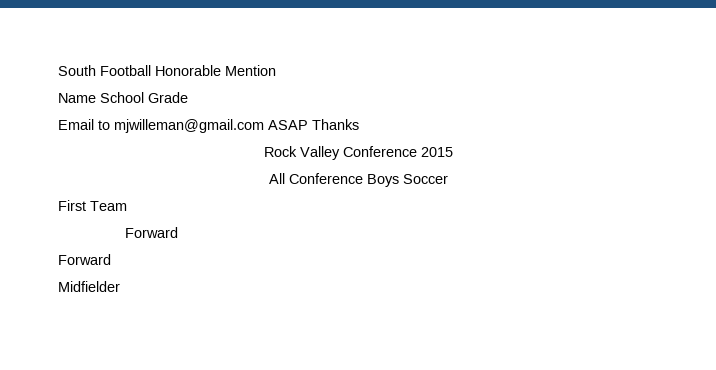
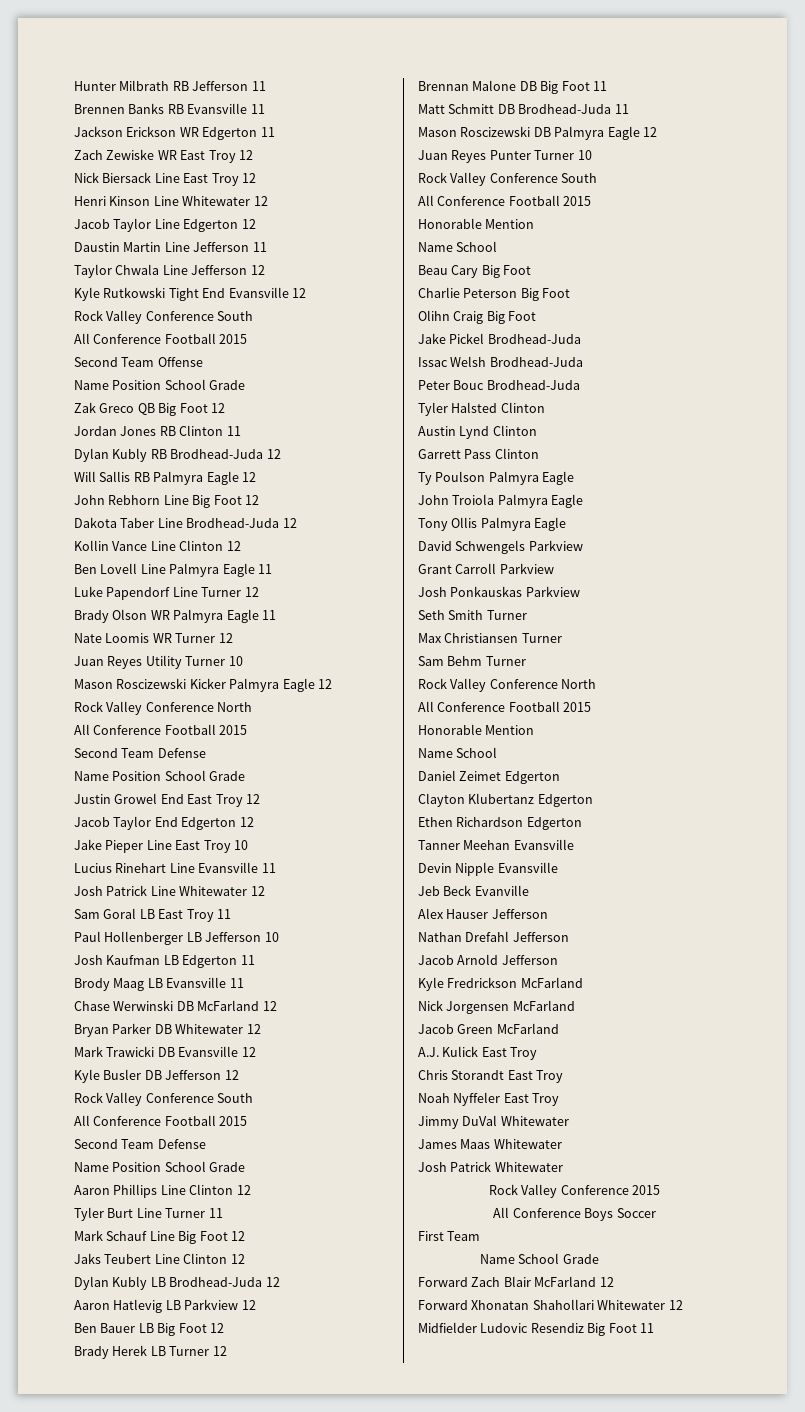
[58,65,276,76] [58,92,188,103] [58,119,359,133] South Football Honorable Mention // Name School Grade // Email to mjwilleman@gmail.com ASAP Thanks -> [74,80,266,91] [74,103,265,114] [74,126,275,140] [74,149,253,163] [74,172,256,186] [74,196,268,206] [74,218,256,232] [74,242,267,252] [74,264,265,278] [74,287,306,301] [74,310,254,324] [74,333,248,344] [74,357,203,367] [74,379,246,390] [74,402,225,416] [74,425,241,436] [74,448,281,462] [74,471,256,485] [74,495,259,508] [74,517,297,528] [74,540,241,551] [74,563,272,577] [74,586,259,600] [74,609,276,623] [74,633,233,643] [74,655,243,669] [74,678,332,692] [74,701,253,715] [74,724,248,735] [74,748,206,758] [74,770,246,781] [74,793,260,807] [74,816,254,830] [74,839,248,853] [74,862,276,873] [74,885,265,896] [74,908,231,922] [74,931,279,945] [74,955,255,968] [74,977,244,991] [74,1000,277,1011] [74,1023,261,1037] [74,1046,256,1057] [74,1069,239,1083] [74,1092,254,1106] [74,1115,248,1126] [74,1139,206,1149] [74,1161,246,1172] [74,1184,251,1198] [74,1207,223,1221] [74,1230,245,1244] [74,1253,245,1264] [74,1276,280,1290] [74,1299,256,1313] [74,1323,224,1336] [74,1345,227,1359] [418,80,607,94] [418,104,629,114] [418,126,657,140] [418,150,592,163] [418,172,598,186] [418,195,592,206] [418,218,535,229] [418,241,498,252] [418,265,532,278] [418,287,571,301] [418,310,537,324] [418,333,581,344] [418,356,583,367] [418,380,580,390] [418,402,545,416] [418,425,537,439] [418,448,539,459] [418,471,575,485] [418,494,584,508] [418,517,567,531] [418,540,583,554] [418,563,554,574] [418,586,580,597] [418,610,527,620] [418,633,562,643] [418,656,526,666] [418,678,597,692] [418,701,592,712] [418,724,535,735] [418,747,498,758] [418,770,560,784] [418,793,593,807] [418,817,582,830] [418,839,574,850] [418,862,558,876] [418,885,529,896] [418,908,548,919] [418,931,569,942] [418,954,558,965] [418,977,583,991] [418,1000,575,1014] [418,1023,559,1034] [418,1046,538,1060] [418,1070,564,1083] [418,1092,560,1106] [418,1115,569,1129] [418,1139,562,1149] [418,1161,563,1172] Hunter Milbrath RB Jefferson 11 // Brennen Banks RB Evansville 11 // Jackson Erickson WR Edgerton 11 // Zach Zewiske WR East Troy 12 // Nick Biersack Line East Troy 12 // Henri Kinson Line Whitewater 12 // Jacob Taylor Line Edgerton 12 // Daustin Martin Line Jefferson 11 // Taylor Chwala Line Jefferson 12 // Kyle Rutkowski Tight End Evansville 12 // Rock Valley Conference South // All Conference Football 2015 // Second Team Offense // Name Position School Grade // Zak Greco QB Big Foot 12 // Jordan Jones RB Clinton 11 // Dylan Kubly RB Brodhead-Juda 12 // Will Sallis RB Palmyra Eagle 12 // John Rebhorn Line Big Foot 12 // Dakota Taber Line Brodhead-Juda 12 // Kollin Vance Line Clinton 12 // Ben Lovell Line Palmyra Eagle 11 // Luke Papendorf Line Turner 12 // Brady Olson WR Palmyra Eagle 11 // Nate Loomis WR Turner 12 // Juan Reyes Utility Turner 10 // Mason Roscizewski Kicker Palmyra Eagle 12 // Rock Valley Conference North // All Conference Football 2015 // Second Team Defense // Name Position School Grade // Justin Growel End East Troy 12 // Jacob Taylor End Edgerton 12 // Jake Pieper Line East Troy 10 // Lucius Rinehart Line Evansville 11 // Josh Patrick Line Whitewater 12 // Sam Goral LB East Troy 11 // Paul Hollenberger LB Jefferson 10 // Josh Kaufman LB Edgerton 11 // Brody Maag LB Evansville 11 // Chase Werwinski DB McFarland 12 // Bryan Parker DB Whitewater 12 // Mark Trawicki DB Evansville 12 // Kyle Busler DB Jefferson 12 // Rock Valley Conference South // All Conference Football 2015 // Second Team Defense // Name Position School Grade // Aaron Phillips Line Clinton 12 // Tyler Burt Line Turner 11 // Mark Schauf Line Big Foot 12 // Jaks Teubert Line Clinton 12 // Dylan Kubly LB Brodhead-Juda 12 // Aaron Hatlevig LB Parkview 12 // Ben Bauer LB Big Foot 12 // Brady Herek LB Turner 12 // Brennan Malone DB Big Foot 11 // Matt Schmitt DB Brodhead-Juda 11 // Mason Roscizewski DB Palmyra Eagle 12 // Juan Reyes Punter Turner 10 // Rock Valley Conference South // All Conference Football 2015 // Honorable Mention // Name School // Beau Cary Big Foot // Charlie Peterson Big Foot // Olihn Craig Big Foot // Jake Pickel Brodhead-Juda // Issac Welsh Brodhead-Juda // Peter Bouc Brodhead-Juda // Tyler Halsted Clinton // Austin Lynd Clinton // Garrett Pass Clinton // Ty Poulson Palmyra Eagle // John Troiola Palmyra Eagle // Tony Ollis Palmyra Eagle // David Schwengels Parkview // Grant Carroll Parkview // Josh Ponkauskas Parkview // Seth Smith Turner // Max Christiansen Turner // Sam Behm Turner // Rock Valley Conference North // All Conference Football 2015 // Honorable Mention // Name School // Daniel Zeimet Edgerton // Clayton Klubertanz Edgerton // Ethen Richardson Edgerton // Tanner Meehan Evansville // Devin Nipple Evansville // Jeb Beck Evanville // Alex Hauser Jefferson // Nathan Drefahl Jefferson // Jacob Arnold Jefferson // Kyle Fredrickson McFarland // Nick Jorgensen McFarland // Jacob Green McFarland // A.J. Kulick East Troy // Chris Storandt East Troy // Noah Nyffeler East Troy // Jimmy DuVal Whitewater // James Maas Whitewater // Josh Patrick Whitewater
[125,227,179,238] [58,254,111,265] [58,281,120,292] Forward // Forward // Midfielder -> [479,1253,599,1264] [418,1276,614,1287] [418,1299,683,1310] [418,1322,654,1336] Name School Grade // Forward Zach Blair McFarland 12 // Forward Xhonatan Shahollari Whitewater 12 // Midfielder Ludovic Resendiz Big Foot 11

